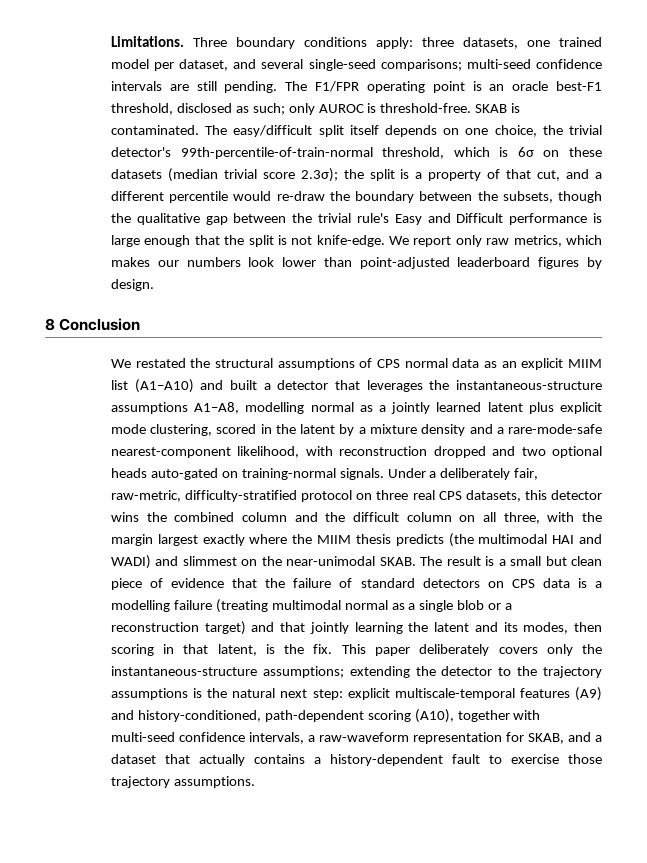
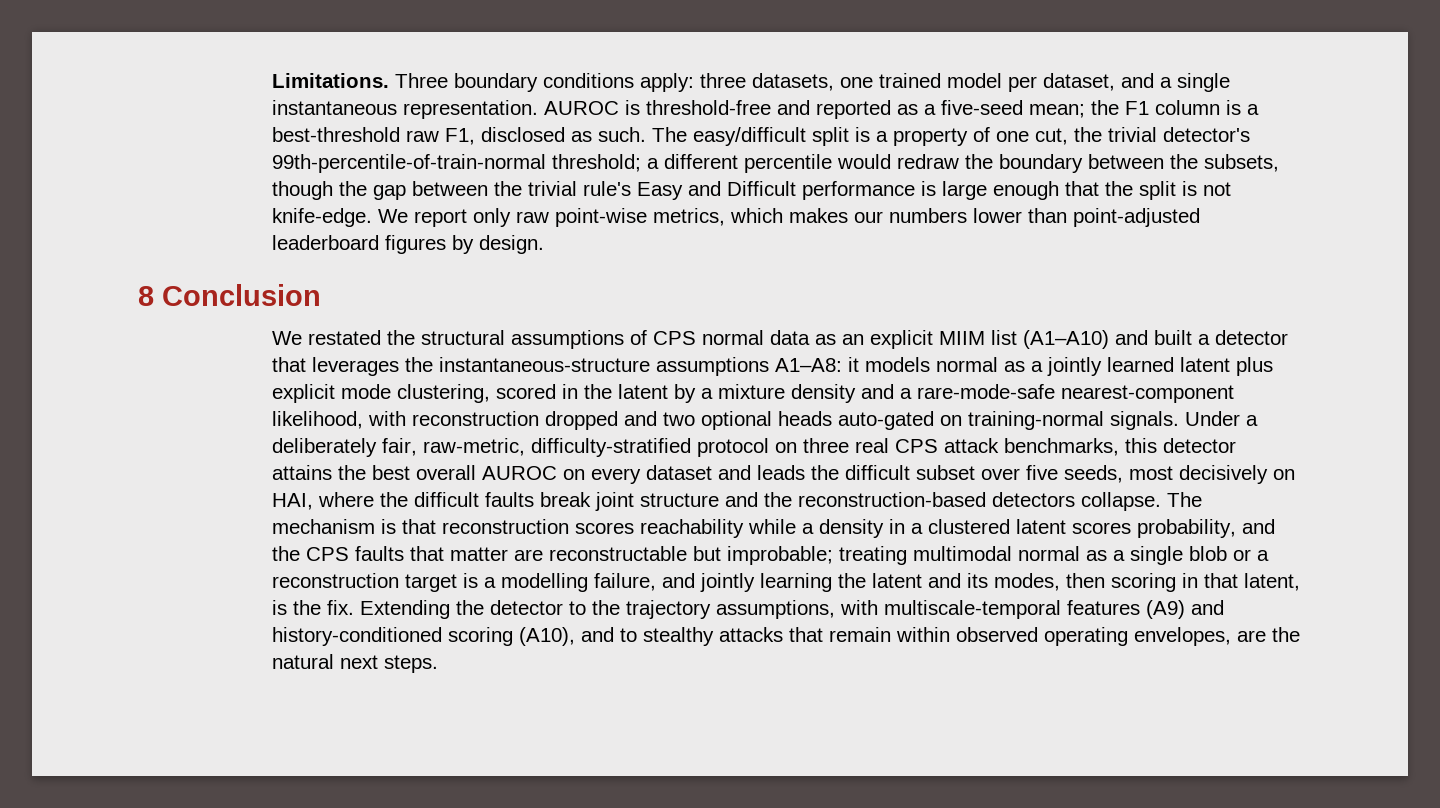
[261,59,602,71] [110,81,602,93] [110,103,521,115] [110,125,602,137] [110,147,602,159] [110,168,590,182] several single-seed comparisons; multi-seed confidence intervals are still pending. The F1/FPR operating point is an oracle best-F1 threshold, disclosed as such; only AUROC is threshold-free. SKAB is contaminated. The easy/difficult split itself depends on one choice, the trivial detector's 99th-percentile-of-train-normal threshold, which is 6σ on these datasets (median trivial score 2.3σ); the split is a property of that cut, and -> [1160,73,1231,92] [272,100,1260,119] [272,127,1251,146] [272,154,642,173] a single instantaneous representation. AUROC is threshold-free and reported as a five-seed mean; the F1 column is a best-threshold raw F1, disclosed as such. The easy/difficult split is a property of one cut, the trivial detector's 99th-percentile-of-train-normal threshold;
[276,191,325,201] re-draw -> [897,154,960,169] redraw
[136,213,200,225] qualitative -> (368, 188) none
(510, 241) none -> [555,208,648,227] point-wise
[248,257,275,267] look -> (968, 215) none
[194,402,305,414] A1–A8, modelling -> [775,357,931,372] A1–A8: it models
[465,490,602,502] [110,512,602,524] [110,533,602,547] [110,555,602,569] [110,578,602,590] [110,599,268,613] datasets, this detector wins the combined column and the difficult column on all three, with the margin largest exactly where the MIIM thesis predicts (the multimodal HAI and WADI) and slimmest on the near-unimodal SKAB. The result is a small but clean piece of evidence that the failure of standard detectors on CPS data is a modelling failure (treating -> [944,438,1237,456] [272,465,1296,484] [272,492,1203,511] [272,519,1276,538] [272,546,908,565] attack benchmarks, this detector attains the best overall AUROC on every dataset and leads the difficult subset over five seeds, most decisively on HAI, where the difficult faults break joint structure and the reconstruction-based detectors collapse. The mechanism is that reconstruction scores reachability while a density in a clustered latent scores probability, and the CPS faults that matter are reconstructable but improbable; treating
[204,621,306,635] target) and that -> [405,573,696,592] target is a modelling failure, and
[341,644,602,656] [110,666,410,678] This paper deliberately covers only the instantaneous-structure assumptions; extending -> [360,600,451,619] Extending
[110,687,602,701] [110,709,541,723] [110,732,602,744] [110,754,602,766] [110,776,255,788] assumptions is the natural next step: explicit multiscale-temporal features (A9) and history-conditioned, path-dependent scoring (A10), together with multi-seed confidence intervals, a raw-waveform representation for SKAB, and a dataset that actually contains a history-dependent fault to exercise those trajectory assumptions. -> [716,600,1225,619] [272,627,1301,646] [272,654,439,673] assumptions, with multiscale-temporal features (A9) and history-conditioned scoring (A10), and to stealthy attacks that remain within observed operating envelopes, are the natural next steps.

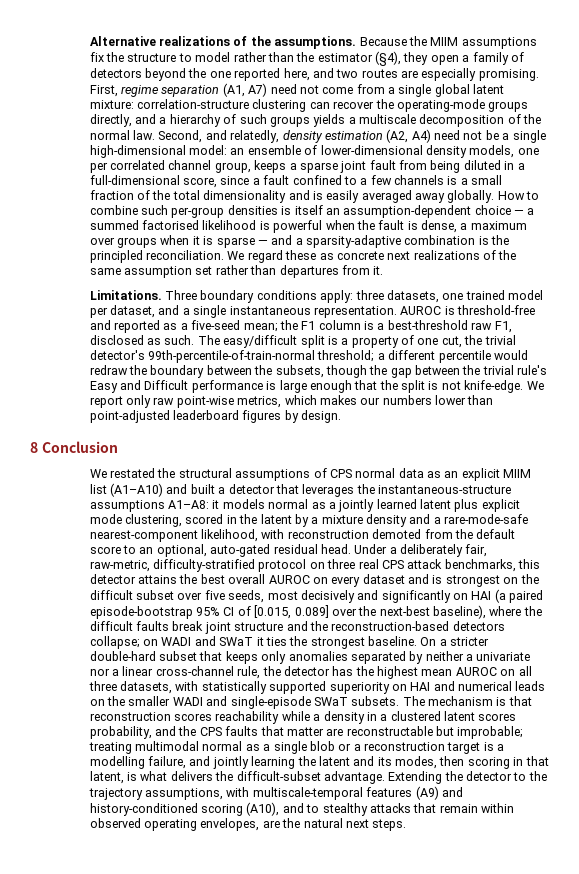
(272, 80) none -> [89,36,537,49] [89,51,524,66] [89,68,539,81] [89,83,505,97] [89,99,529,112] [89,114,542,127] [89,129,546,143] [89,145,539,158] [89,160,525,173] [89,175,503,188] [89,190,540,203] [89,205,535,218] [89,220,527,233] [89,235,510,248] [89,250,517,263] [89,265,384,278] Alternative realizations of the assumptions. Because the MIIM assumptions fix the structure to model rather than the estimator (§4), they open a family of detectors beyond the one reported here, and two routes are especially promising. First, regime separation (A1, A7) need not come from a single global latent mixture: correlation-structure clustering can recover the operating-mode groups directly, and a hierarchy of such groups yields a multiscale decomposition of the normal law. Second, and relatedly, density estimation (A2, A4) need not be a single high-dimensional model: an ensemble of lower-dimensional density models, one per correlated channel group, keeps a sparse joint fault from being diluted in a full-dimensional score, since a fault confined to a few channels is a small fraction of the total dimensionality and is easily averaged away globally. How to combine such per-group densities is itself an assumption-dependent choice — a summed factorised likelihood is powerful when the fault is dense, a maximum over groups when it is sparse — and a sparsity-adaptive combination is the principled reconciliation. We regard these as concrete next realizations of the same assumption set rather than departures from it. //
[545,411,1180,430] dropped and two optional heads auto-gated on training-normal signals. -> [372,529,516,539] [89,544,351,557] demoted from the default score to an optional, auto-gated residual head.
[757,465,806,480] leads -> [432,575,519,587] is strongest on
[1273,469,1296,480] [272,493,314,510] on HAI, -> [357,589,544,603] [89,605,487,619] and significantly on HAI (a paired episode-bootstrap 95% CI of [0.015, 0.089] over the next-best baseline),
[1081,492,1162,511] collapse. -> [89,636,490,649] [89,651,531,664] [89,666,532,679] [88,681,546,694] [89,696,400,709] collapse; on WADI and SWaT it ties the strongest baseline. On a stricter double-hard subset that keeps only anomalies separated by neither a univariate nor a linear cross-channel rule, the detector has the highest mean AUROC on all three datasets, with statistically supported superiority on HAI and numerical leads on the smaller WADI and single-episode SWaT subsets.
[293,600,355,615] the fix. -> [140,771,385,784] what delivers the difficult-subset advantage.

